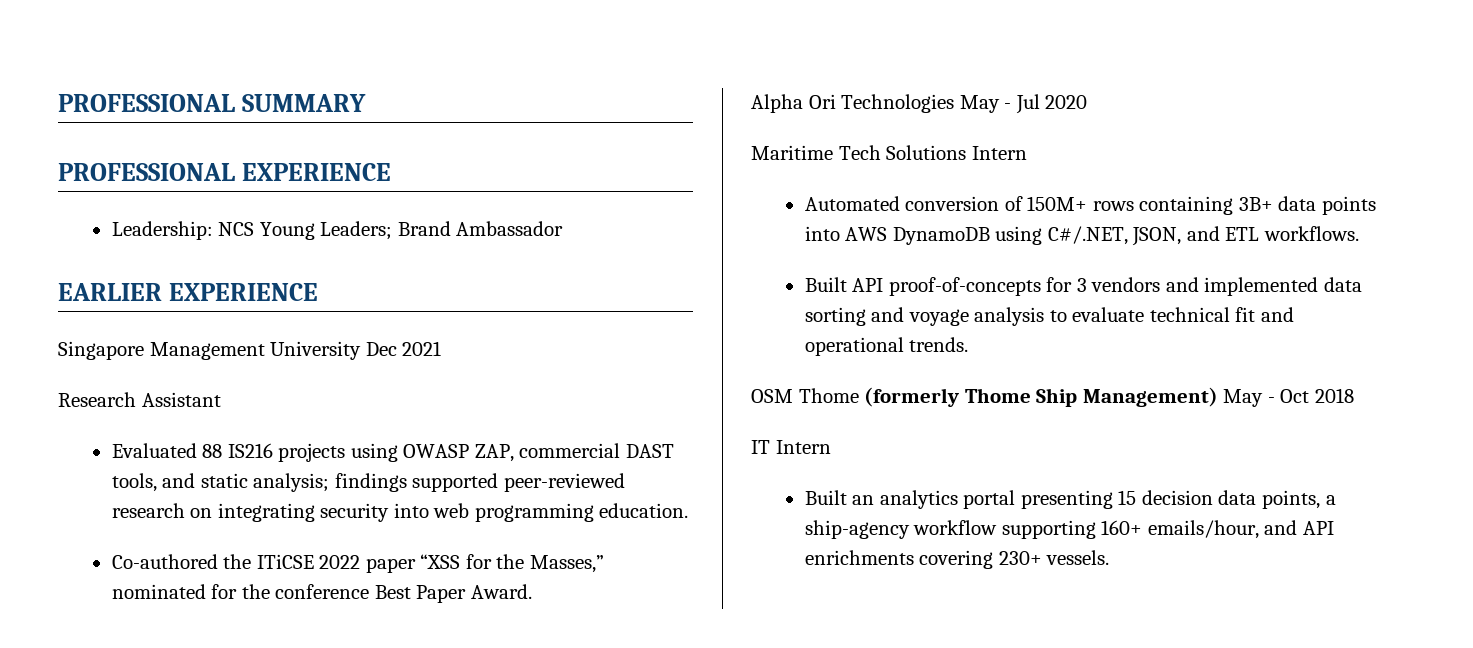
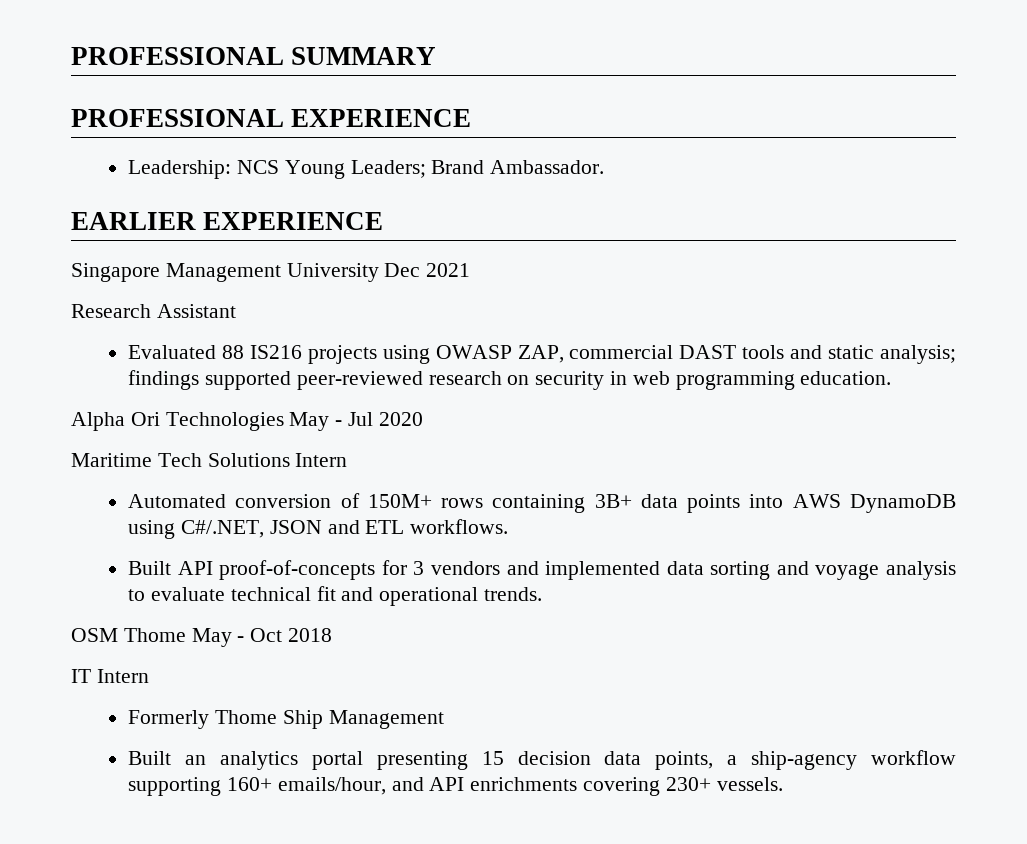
[456,221,564,236] Ambassador -> [490,160,605,174] Ambassador.
[111,473,157,492] tools, -> [742,345,785,359] tools
[217,503,429,522] integrating security into -> [535,371,627,390] security in
[111,554,604,573] [111,584,532,603] // Co-authored the ITiCSE 2022 paper “XSS for the Masses,” nominated for the conference Best Paper Award. -> (892, 378) none
[1132,227,1182,246] JSON, -> [269,520,322,534] JSON
[864,387,1218,407] (formerly Thome Ship Management) -> (186, 635) none
(831, 447) none -> [128,710,444,729] // Formerly Thome Ship Management

